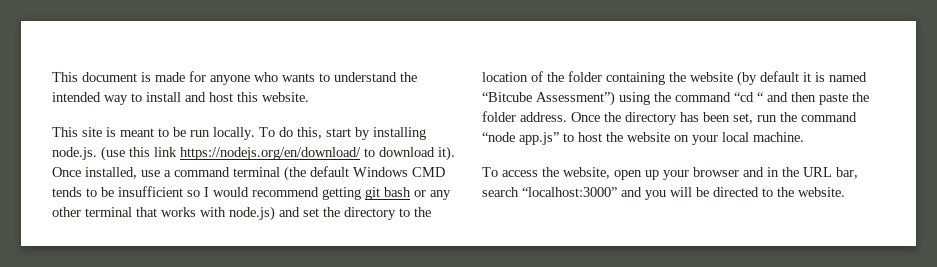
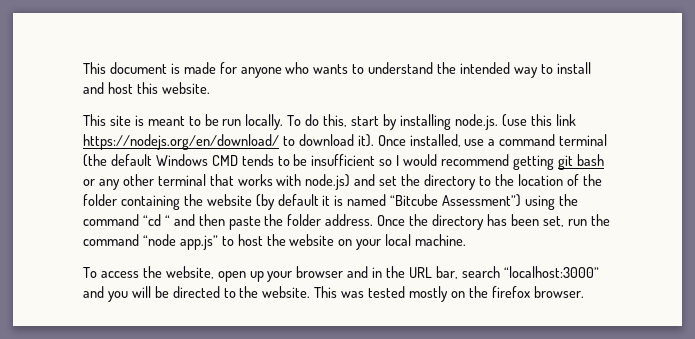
(845, 192) none -> [314,286,584,302] This was tested mostly on the firefox browser.

